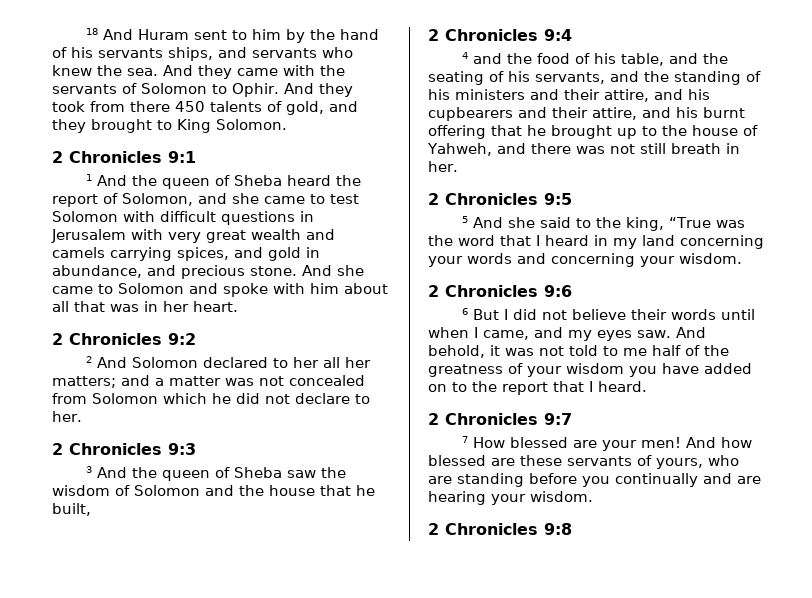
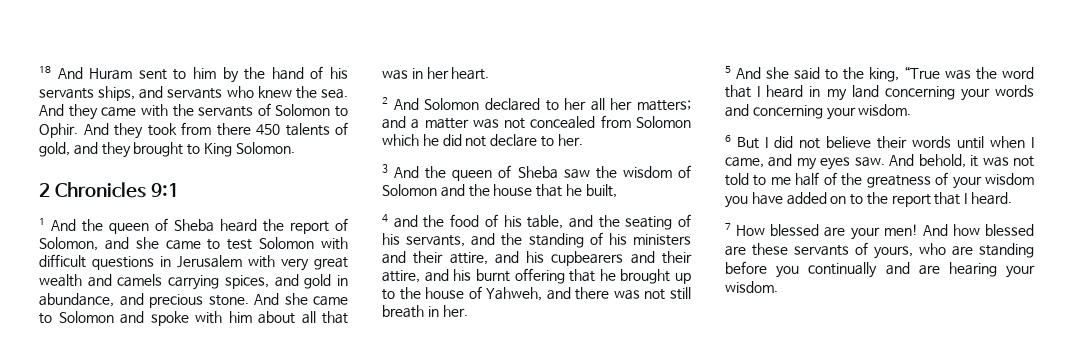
[52,333,196,345] // 2 Chronicles 9:2 -> (490, 73) none
[52,443,196,455] // 2 Chronicles 9:3 -> (583, 140) none
[428,29,572,41] // 2 Chronicles 9:4 -> (617, 191) none
[428,193,572,205] // 2 Chronicles 9:5 -> (468, 311) none
[428,285,572,297] // 2 Chronicles 9:6 -> (912, 110) none
[428,413,572,425] // 2 Chronicles 9:7 -> (1013, 198) none
[428,523,572,535] // 2 Chronicles 9:8 -> (778, 287) none

